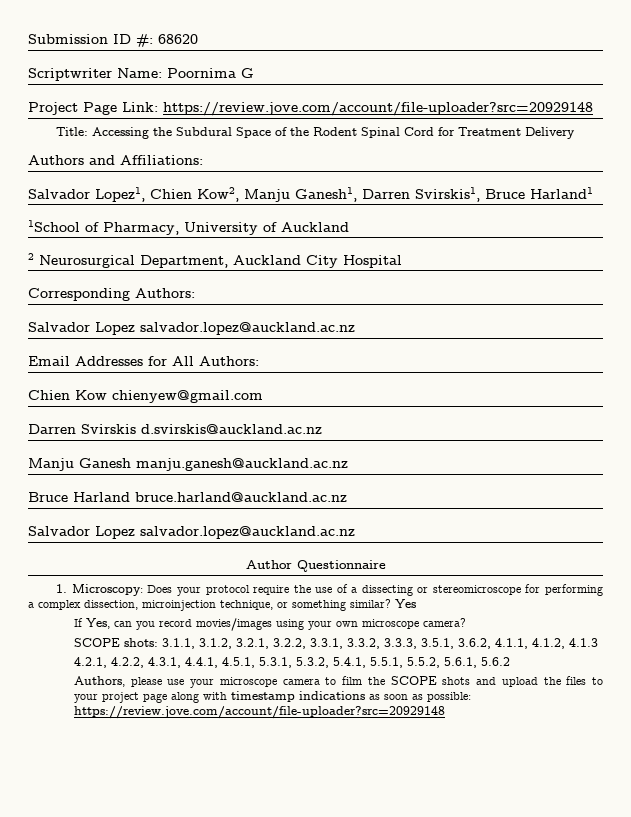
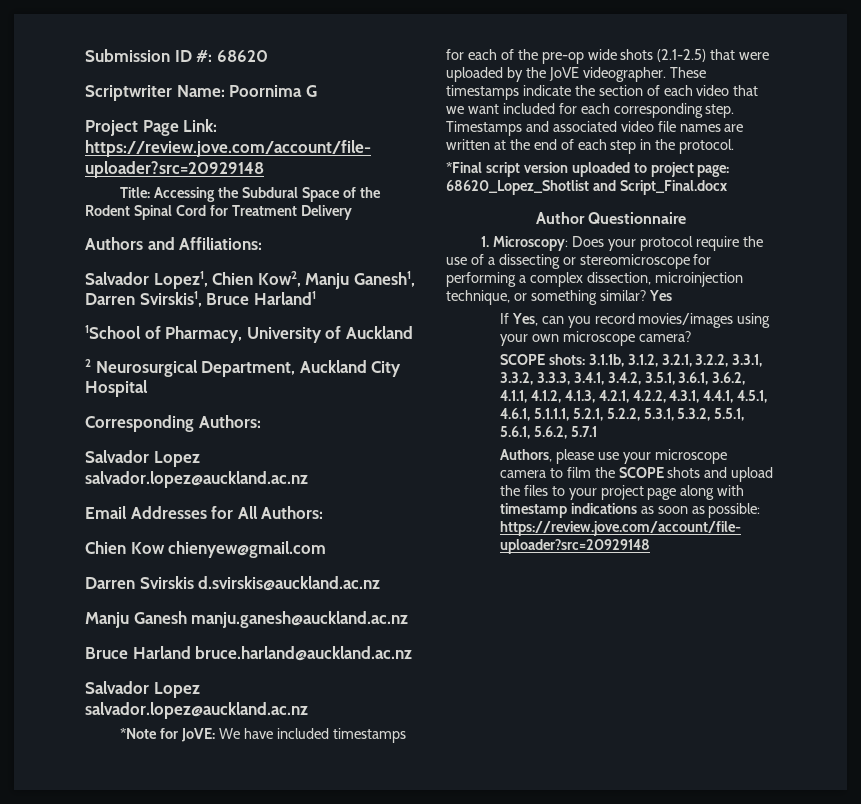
(355, 532) none -> [120,728,406,743] [446,49,770,64] [446,67,706,82] [446,85,759,100] [446,103,735,118] [446,121,744,136] [446,139,735,154] [446,162,730,177] [446,180,727,195] // *Note for JoVE: We have included timestamps for each of the pre-op wide shots (2.1-2.5) that were uploaded by the JoVE videographer. These timestamps indicate the section of each video that we want included for each corresponding step. Timestamps and associated video file names are written at the end of each step in the protocol. // *Final script version uploaded to project page: 68620_Lopez_Shotlist and Script_Final.docx
[161,638,195,649] 3.1.1, -> [588,354,624,367] 3.1.1b,
[420,638,454,649] 3.5.1, -> [573,372,709,385] 3.4.1, 3.4.2, 3.5.1, 3.6.1,
[568,638,598,647] 4.1.3 // -> [564,390,595,403] 4.1.3,
[258,657,510,668] 5.3.1, 5.3.2, 5.4.1, 5.5.1, 5.5.2, 5.6.1, 5.6.2 -> [499,408,745,421] [499,426,597,439] 4.6.1, 5.1.1.1, 5.2.1, 5.2.2, 5.3.1, 5.3.2, 5.5.1, 5.6.1, 5.6.2, 5.7.1

